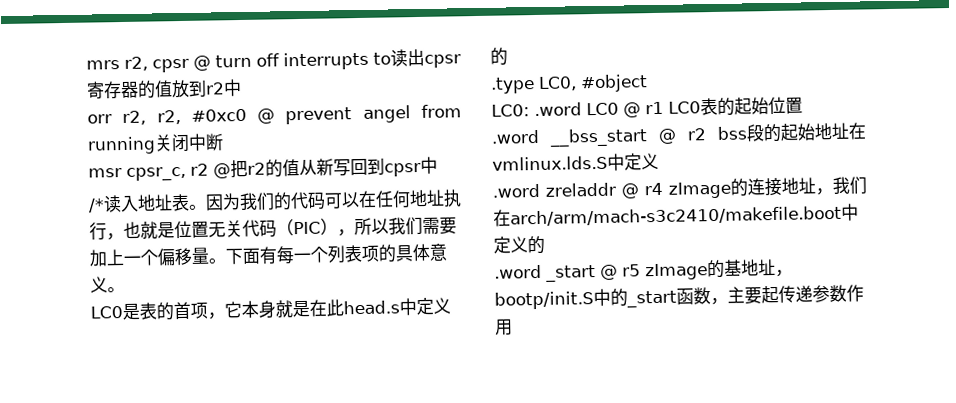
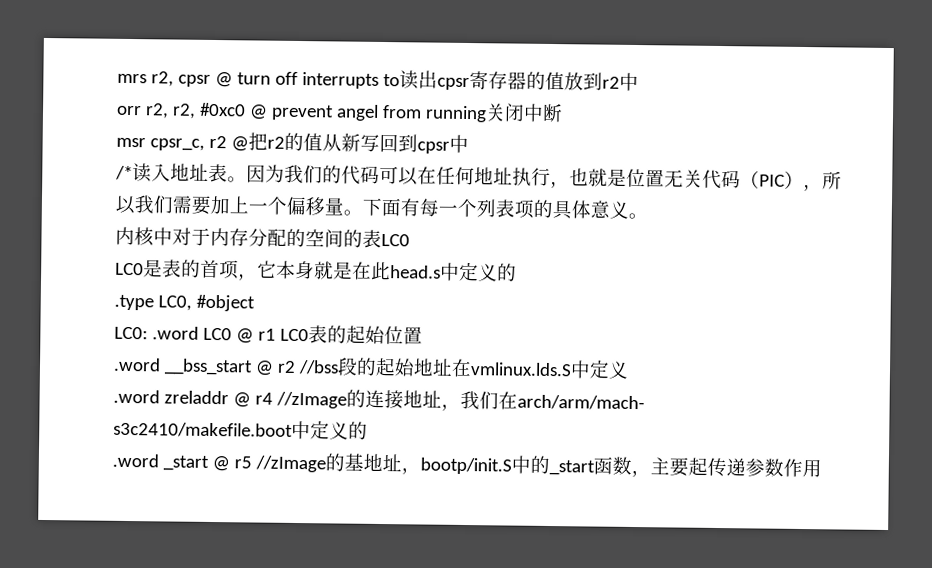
(125, 289) none -> [115,226,410,248] // 内核中对于内存分配的空间的表LC0
[717,126,747,140] bss -> [297,360,339,375] //bss
[668,181,731,199] zImage -> [275,391,347,409] //zImage
[510,205,842,227] arch/arm/mach-s3c2410/makefile.boot -> [516,394,645,411] [113,421,293,438] arch/arm/mach- // s3c2410/makefile.boot
[645,263,708,281] zImage -> [254,455,326,473] //zImage

